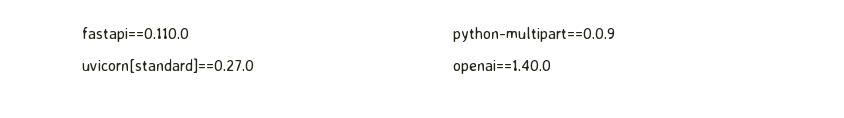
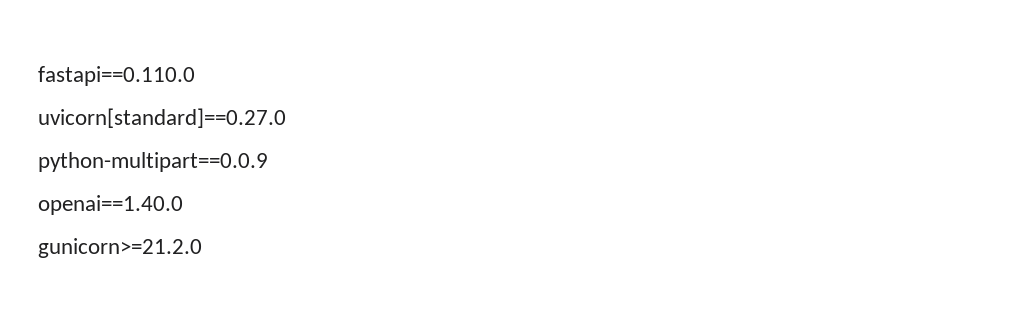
(551, 67) none -> [38,238,202,258] // gunicorn>=21.2.0

